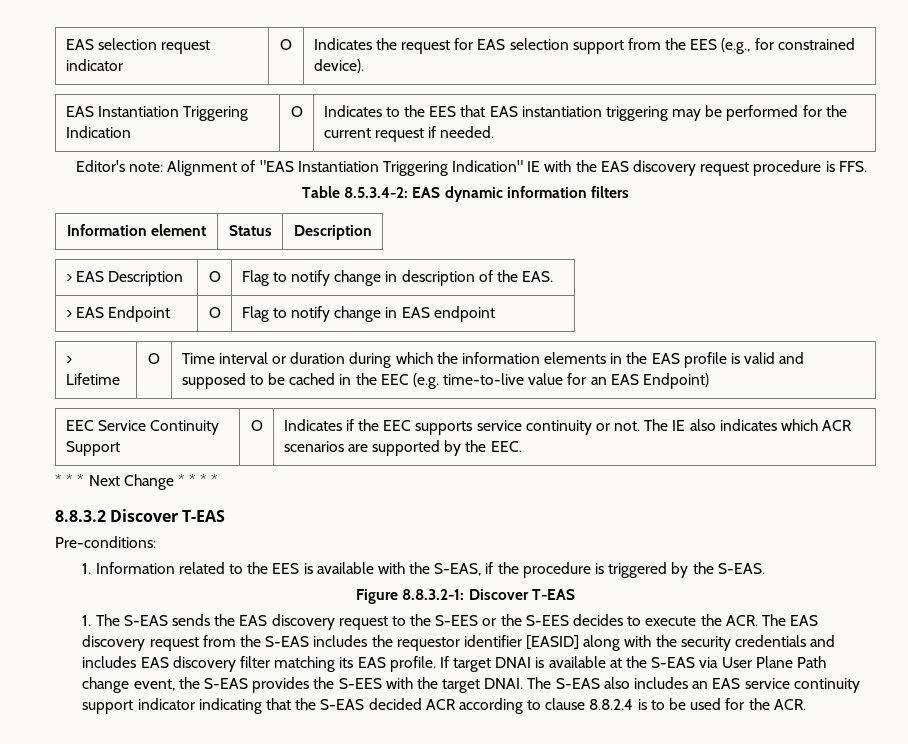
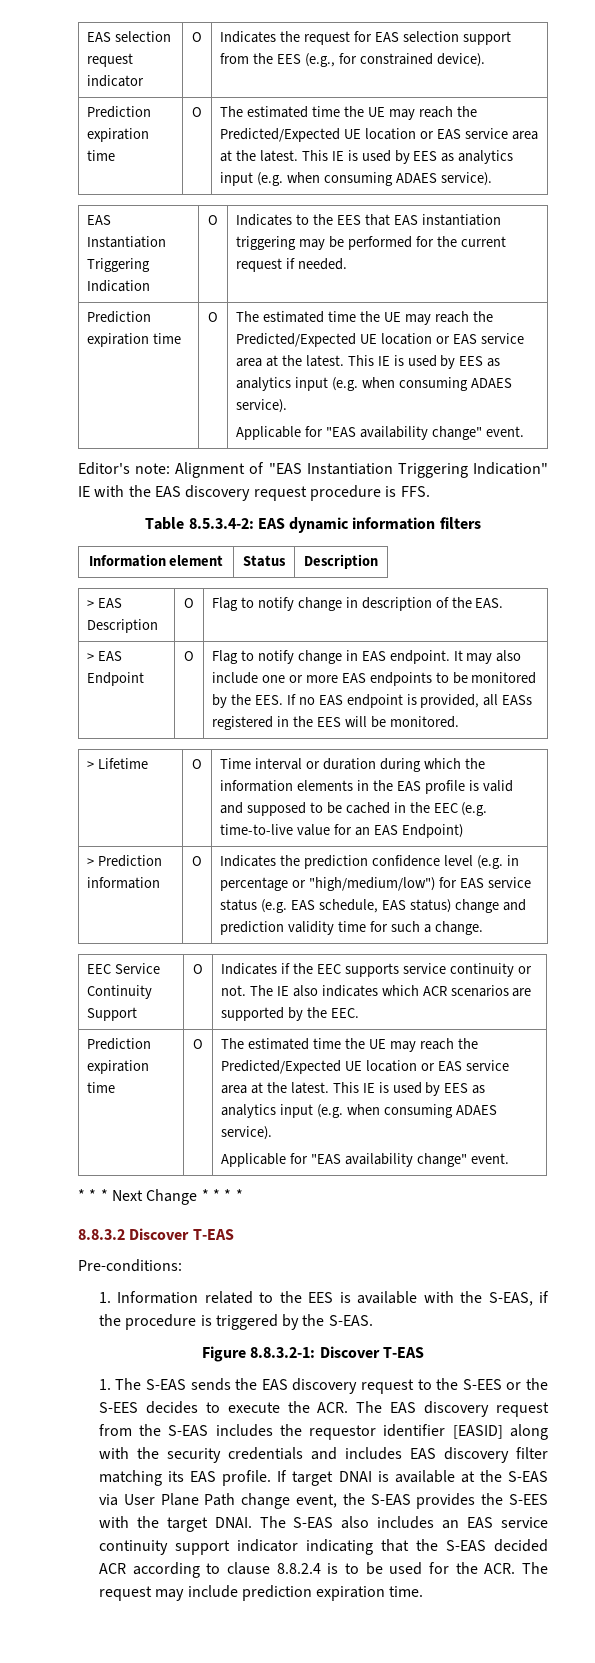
(364, 66) none -> [87,106,152,118] [87,128,150,142] [87,150,116,161] [192,107,202,117] [220,106,477,120] [220,128,538,142] [220,150,514,164] [220,172,492,186] // Prediction expiration time | O | The estimated time the UE may reach the Predicted/Expected UE location or EAS service area at the latest. This IE is used by EES as analytics input (e.g. when consuming ADAES service).
(495, 132) none -> [87,311,152,323] [87,333,182,347] [208,312,218,322] [236,311,493,325] [236,333,524,347] [236,355,501,369] [236,377,512,391] [236,399,288,413] [236,426,524,440] // Prediction expiration time | O | The estimated time the UE may reach the Predicted/Expected UE location or EAS service area at the latest. This IE is used by EES as analytics input (e.g. when consuming ADAES service). // Applicable for "EAS availability change" event.
[433,306,495,322] endpoint -> [389,650,522,664] [212,672,537,686] [212,694,533,708] [212,716,459,730] endpoint. It may also include one or more EAS endpoints to be monitored by the EES. If no EAS endpoint is provided, all EASs registered in the EES will be monitored.
(709, 381) none -> [87,855,163,867] [87,877,161,889] [192,856,202,866] [220,855,519,869] [220,877,531,891] [220,899,526,913] [220,921,483,935] // > Prediction information | O | Indicates the prediction confidence level (e.g. in percentage or "high/medium/low") for EAS service status (e.g. EAS schedule, EAS status) change and prediction validity time for such a change.
(522, 446) none -> [87,1038,152,1050] [87,1060,150,1074] [87,1082,116,1093] [193,1039,203,1049] [221,1038,478,1052] [221,1060,509,1074] [221,1082,486,1096] [221,1104,497,1118] [221,1126,273,1140] [221,1153,509,1167] // Prediction expiration time | O | The estimated time the UE may reach the Predicted/Expected UE location or EAS service area at the latest. This IE is used by EES as analytics input (e.g. when consuming ADAES service). // Applicable for "EAS availability change" event.
(806, 704) none -> [522,1562,549,1574] [98,1585,424,1601] The request may include prediction expiration time.

